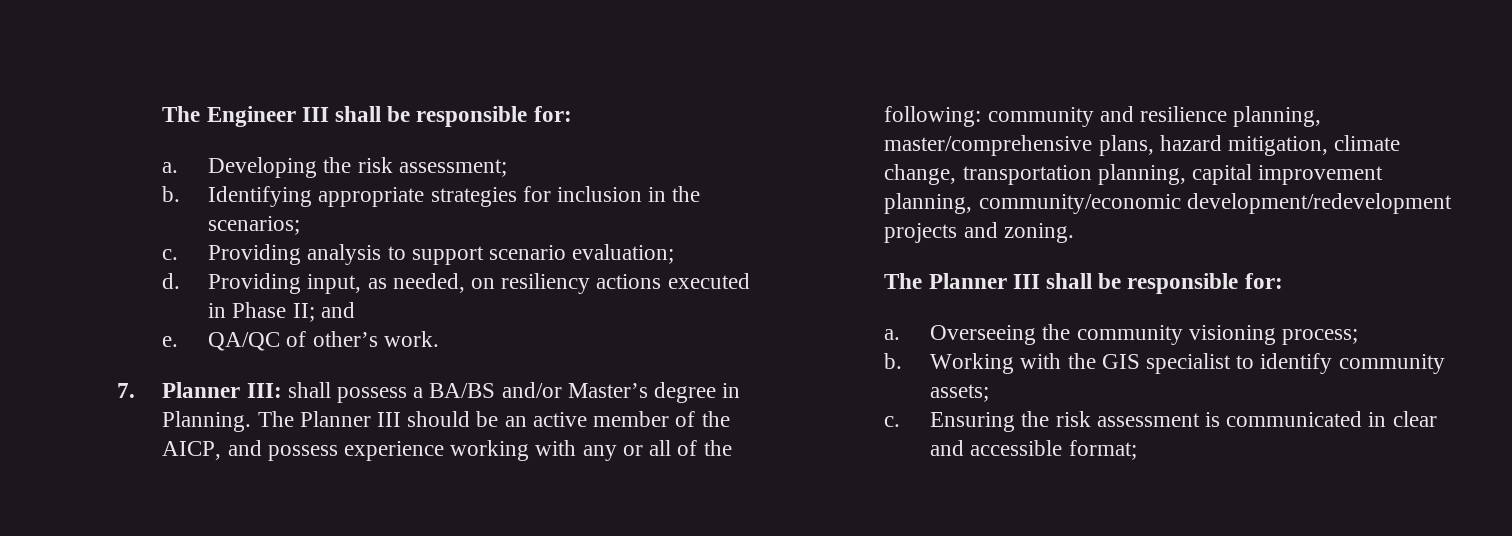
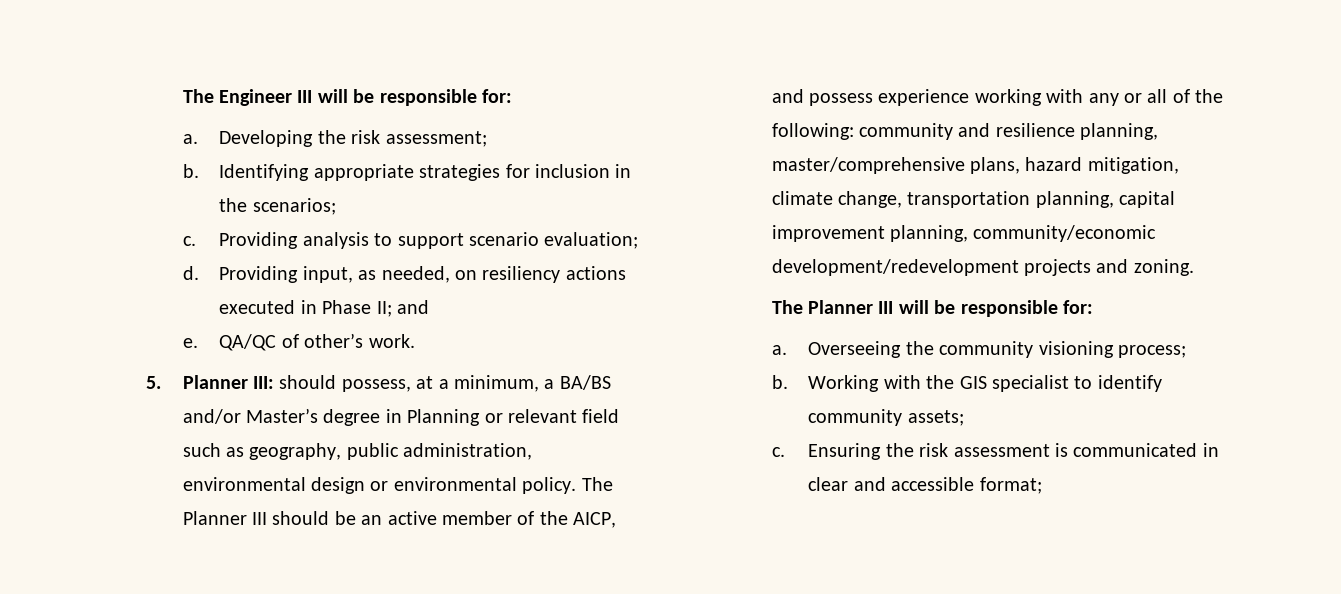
[335,106,382,122] shall -> [317,89,348,103] will
[116,383,135,398] 7. -> [145,376,161,389] 5.
[287,382,408,403] shall possess -> [279,375,540,392] should possess, at a minimum,
[162,411,252,432] Planning. -> [407,409,620,426] [182,443,533,460] [182,477,577,494] Planning or relevant field such as geography, public administration, environmental design or environmental policy.
[1046,273,1093,289] shall -> [898,300,929,314] will

